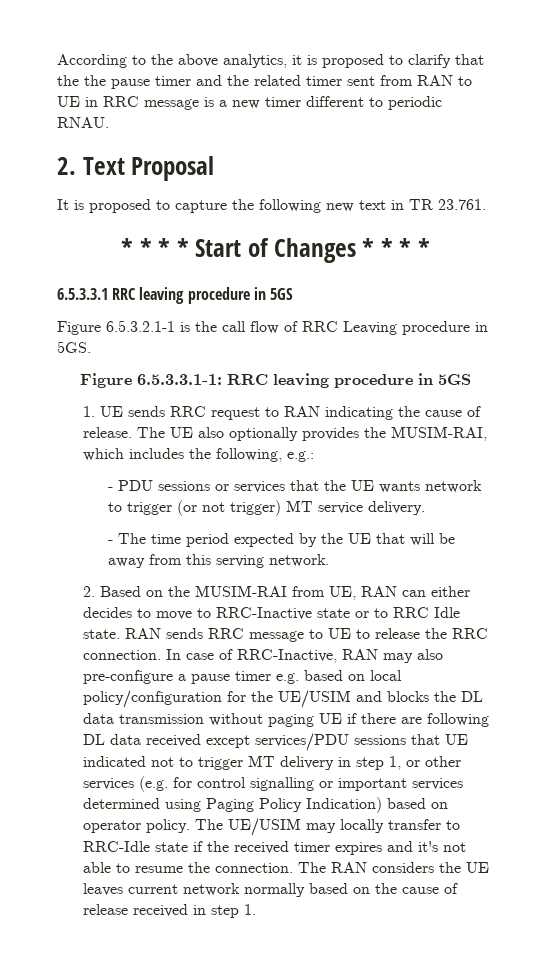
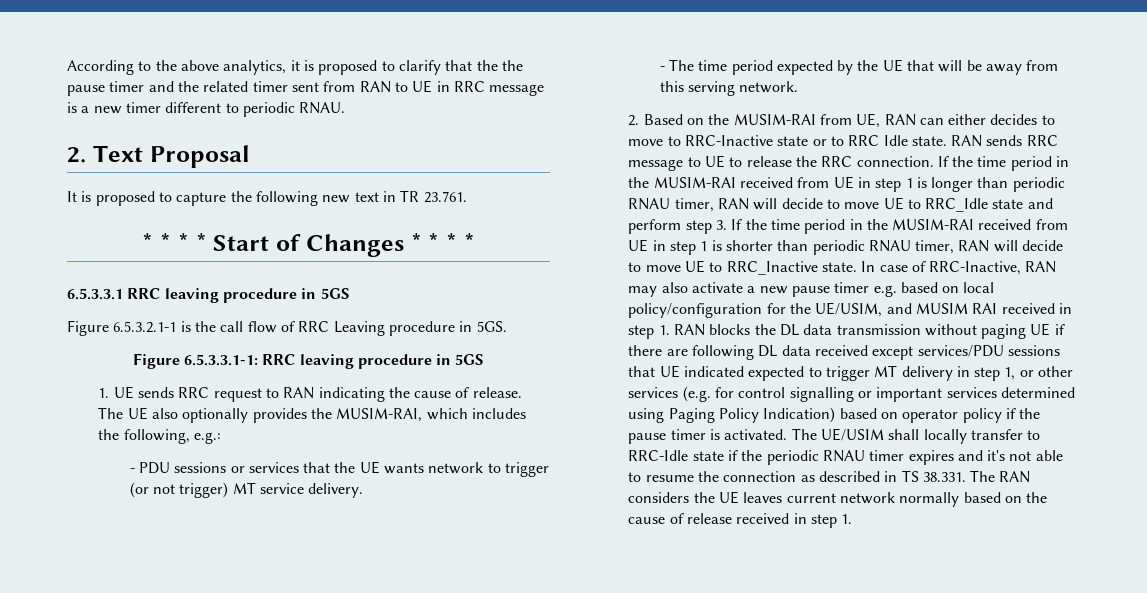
(161, 655) none -> [937,156,1070,171] [628,176,1065,192] [628,197,1053,212] [628,219,1068,234] [628,239,1064,255] [628,260,857,275] If the time period in the MUSIM-RAI received from UE in step 1 is longer than periodic RNAU timer, RAN will decide to move UE to RRC_Idle state and perform step 3. If the time period in the MUSIM-RAI received from UE in step 1 is shorter than periodic RNAU timer, RAN will decide to move UE to RRC_Inactive state.
[82,670,186,684] pre-configure a -> [691,282,788,294] activate a new
[277,690,382,708] UE/USIM and -> [815,302,1072,317] [628,324,705,339] UE/USIM, and MUSIM RAI received in step 1. RAN
[150,757,174,767] not -> [748,366,805,381] expected
[145,819,190,833] policy. -> [962,408,1041,423] [628,429,788,444] policy if the pause timer is activated.
[305,823,336,833] may -> [888,429,920,440] shall
[233,841,289,854] received -> [766,450,865,465] periodic RNAU
[214,863,293,873] connection. -> [723,470,966,482] connection as described in TS 38.331.

